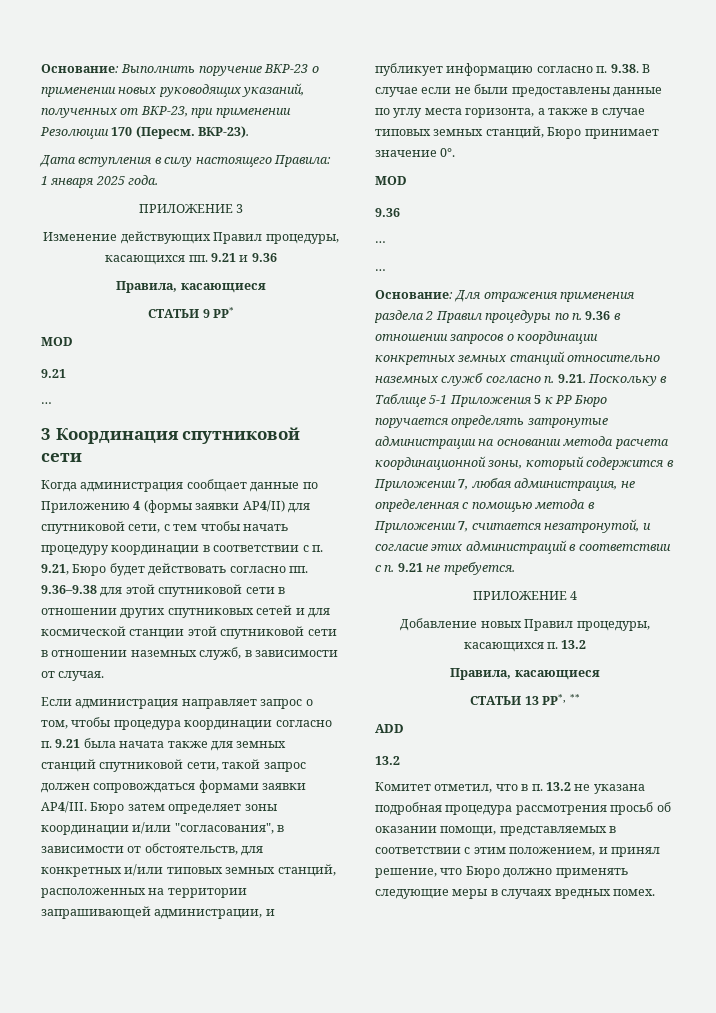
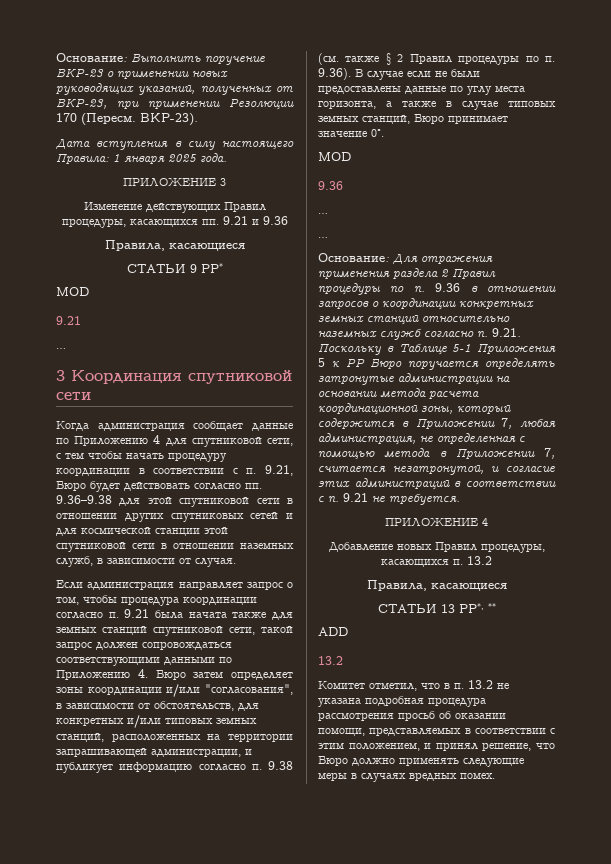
[143,500,285,513] (формы заявки AP4/II) -> (161, 439) none
[198,780,307,793] [41,801,87,813] формами заявки AP4/III. -> [56,656,232,666] [56,669,148,680] соответствующими данными по Приложению 4.
[610,64,639,73] 9.38. -> [268,761,293,770] [318,53,555,65] [318,68,351,80] 9.38 (см. также § 2 Правил процедуры по п. 9.36).

